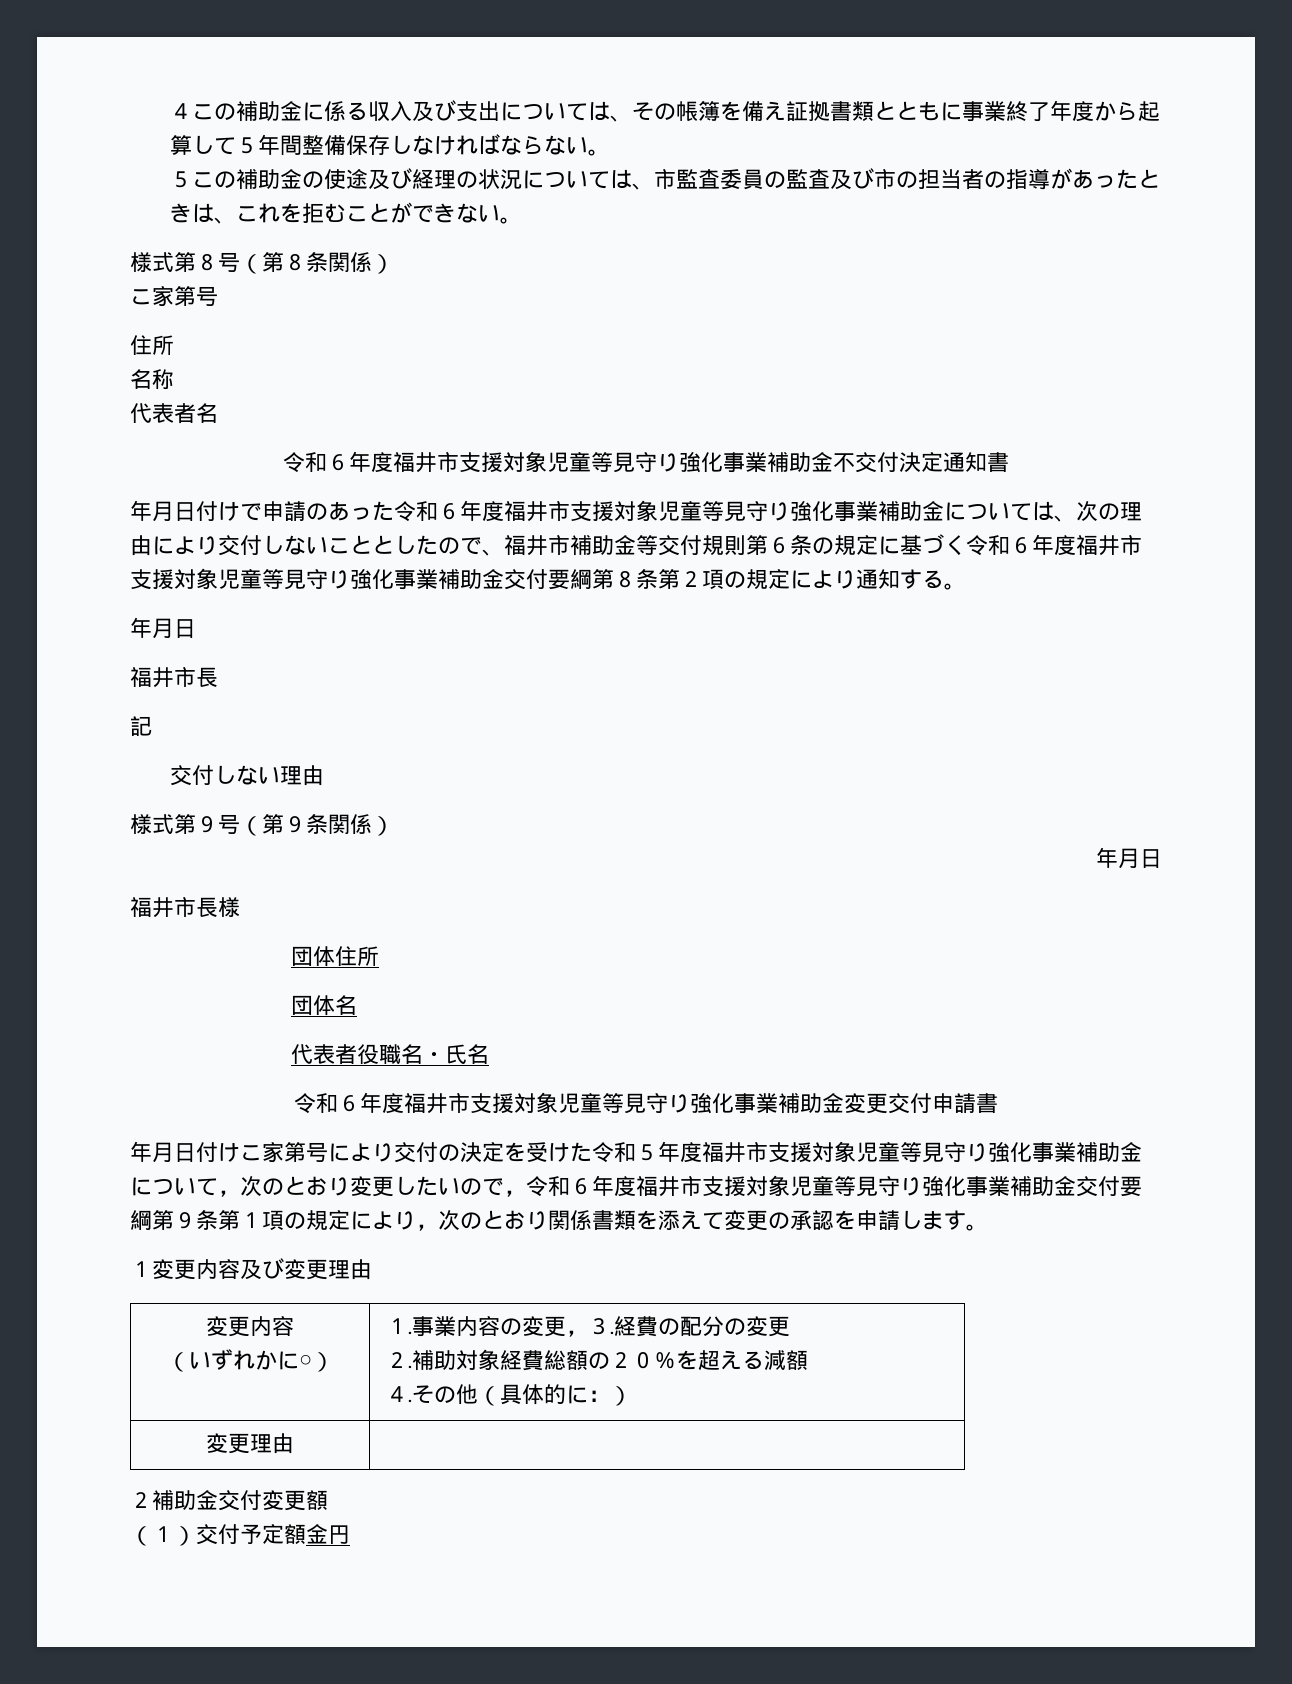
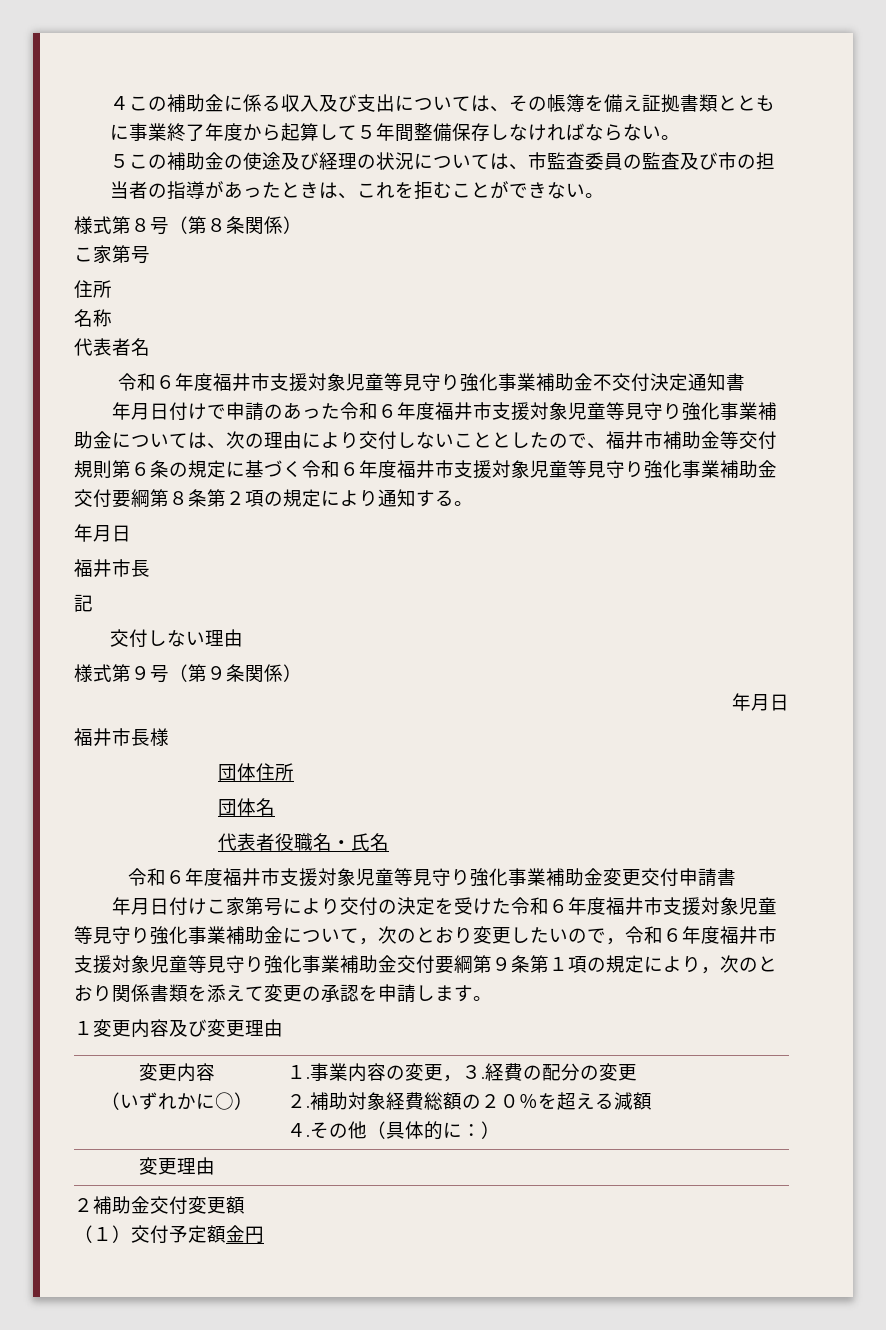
[636,1144,658,1161] ５ -> [548,899,568,913] ６

